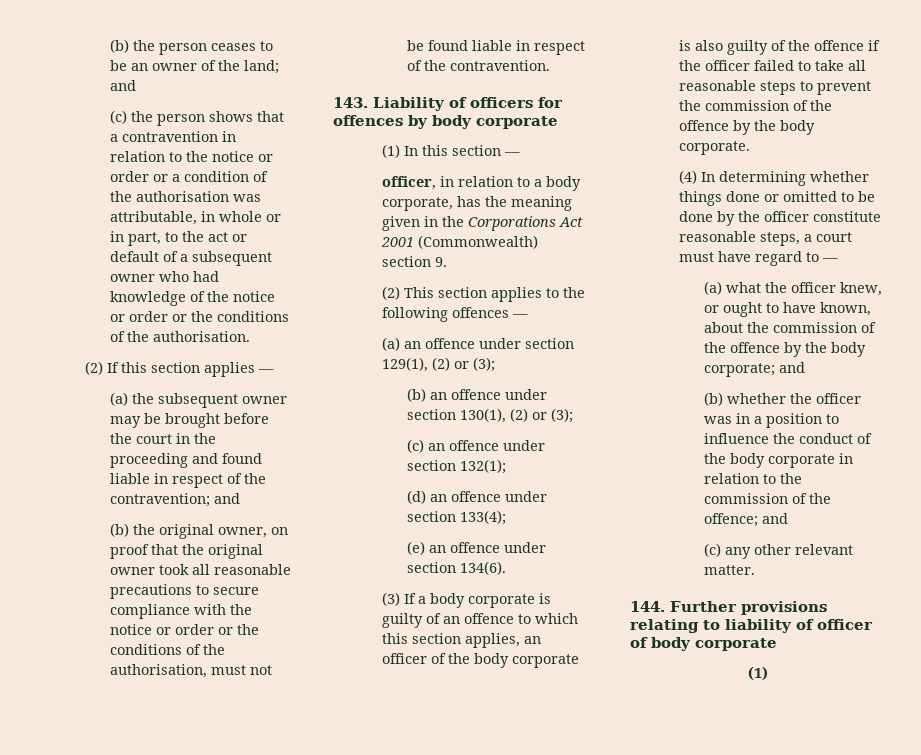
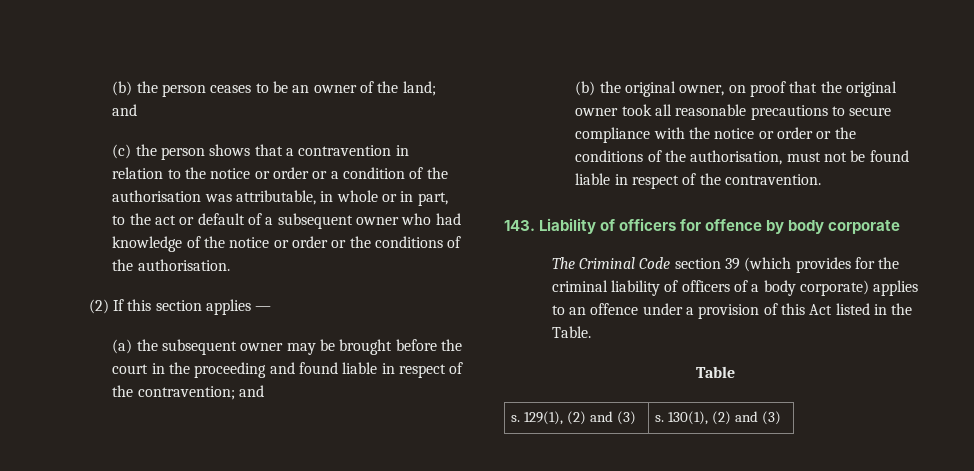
[333,115,403,126] offences -> [705,219,763,231] offence
[382,144,521,158] [382,176,582,191] [382,196,573,211] [382,216,584,231] [381,235,539,249] [382,256,448,267] [382,286,586,302] [382,307,529,322] [382,337,575,351] [382,357,496,372] [406,388,547,402] [406,408,573,423] [406,439,545,453] [406,459,506,474] [406,490,547,504] [406,510,506,525] [406,541,546,555] [406,561,506,575] [382,592,552,608] [382,613,579,628] [382,633,542,648] [382,653,580,668] [679,40,881,55] [679,60,867,71] [679,80,872,95] [679,100,833,111] [679,120,816,135] [679,141,751,155] [679,170,870,186] [679,191,876,206] [679,211,882,226] [679,231,853,246] [679,251,839,266] [703,281,882,296] [703,302,871,317] [703,322,876,333] [703,342,866,357] [703,362,805,377] [703,392,861,406] [703,413,839,428] [703,433,872,444] [703,453,853,468] [703,473,802,484] [703,493,831,504] [703,513,788,527] [703,543,853,559] [703,565,755,575] [630,601,827,615] [630,619,873,633] [630,637,777,651] [747,666,768,681] (1) In this section — // officer, in relation to a body corporate, has the meaning given in the Corporations Act 2001 (Commonwealth) section 9. // (2) This section applies to the following offences — // (a) an offence under section 129(1), (2) or (3); // (b) an offence under section 130(1), (2) or (3); // (c) an offence under section 132(1); // (d) an offence under section 133(4); // (e) an offence under section 134(6). // (3) If a body corporate is guilty of an offence to which this section applies, an officer of the body corporate is also guilty of the offence if the officer failed to take all reasonable steps to prevent the commission of the offence by the body corporate. // (4) In determining whether things done or omitted to be done by the officer constitute reasonable steps, a court must have regard to — // (a) what the officer knew, or ought to have known, about the commission of the offence by the body corporate; and // (b) whether the officer was in a position to influence the conduct of the body corporate in relation to the commission of the offence; and // (c) any other relevant matter. // 144. Further provisions relating to liability of officer of body corporate // (1) -> [551,257,900,273] [551,280,919,296] [551,303,913,319] [551,326,591,338] [696,366,735,378] [510,411,636,425] [654,411,781,425] The Criminal Code section 39 (which provides for the criminal liability of officers of a body corporate) applies to an offence under a provision of this Act listed in the Table. // Table // s. 129(1), (2) and (3) | s. 130(1), (2) and (3)

